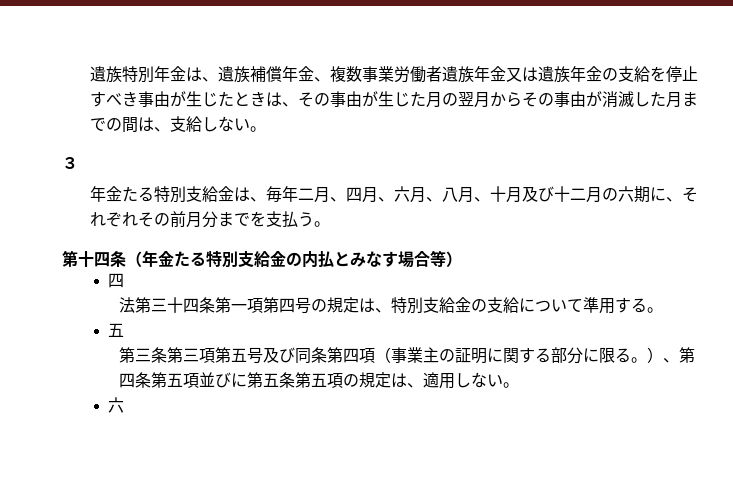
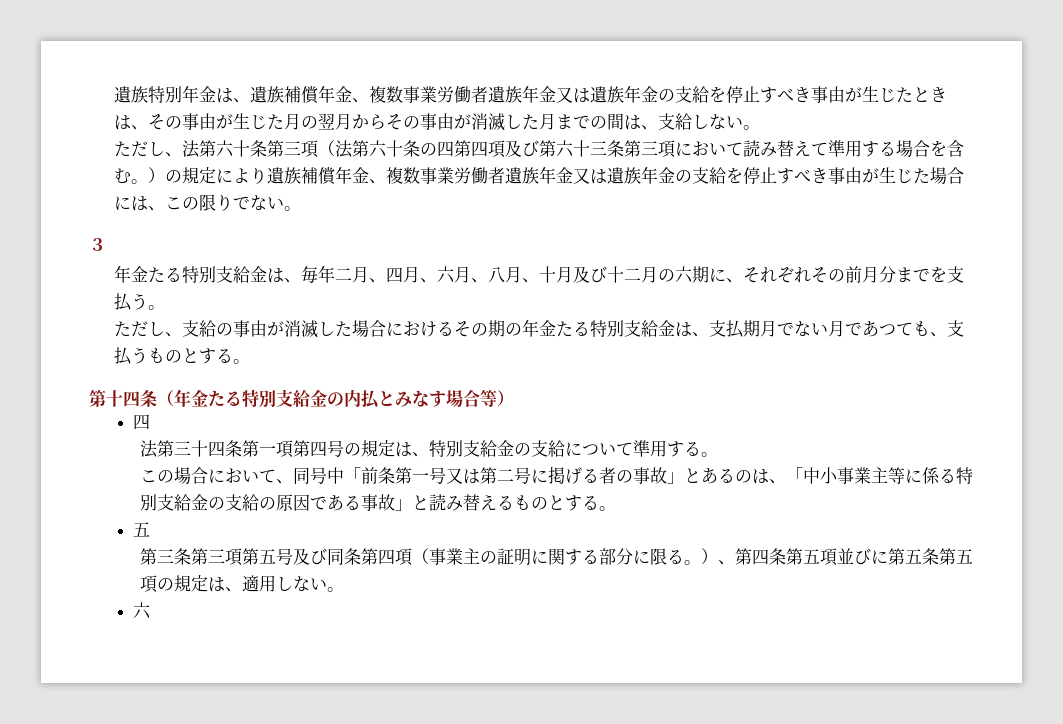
(267, 129) none -> [114,140,965,158] [114,166,965,185] [114,194,302,211] // ただし、法第六十条第三項（法第六十条の四第四項及び第六十三条第三項において読み替えて準用する場合を含む。）の規定により遺族補償年金、複数事業労働者遺族年金又は遺族年金の支給を停止すべき事由が生じた場合には、この限りでない。
(331, 224) none -> [114,319,965,338] [114,347,251,365] // ただし、支給の事由が消滅した場合におけるその期の年金たる特別支給金は、支払期月でない月であつても、支払うものとする。
(663, 310) none -> [139,466,973,485] [139,494,616,511] // この場合において、同号中「前条第一号又は第二号に掲げる者の事故」とあるのは、「中小事業主等に係る特別支給金の支給の原因である事故」と読み替えるものとする。

